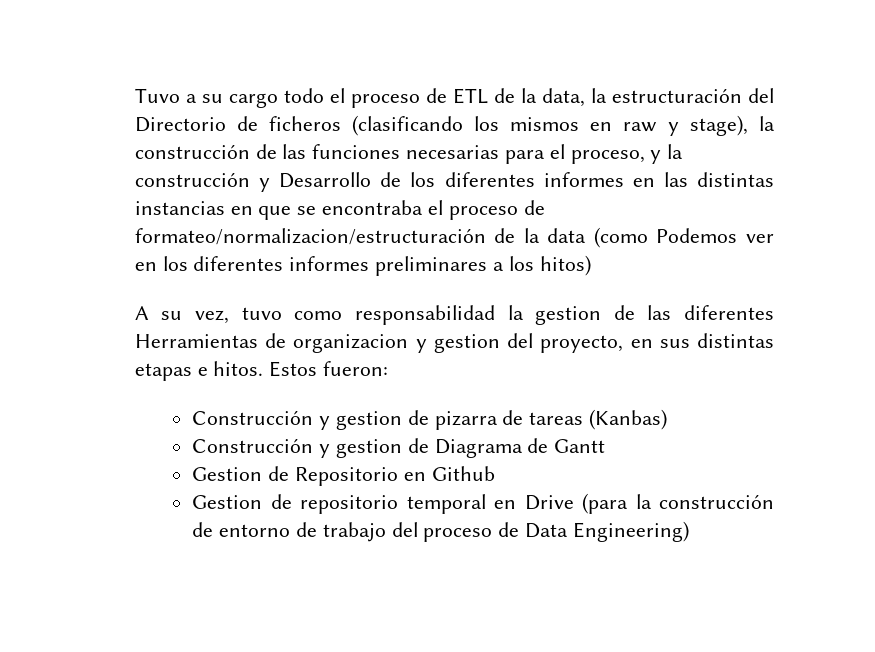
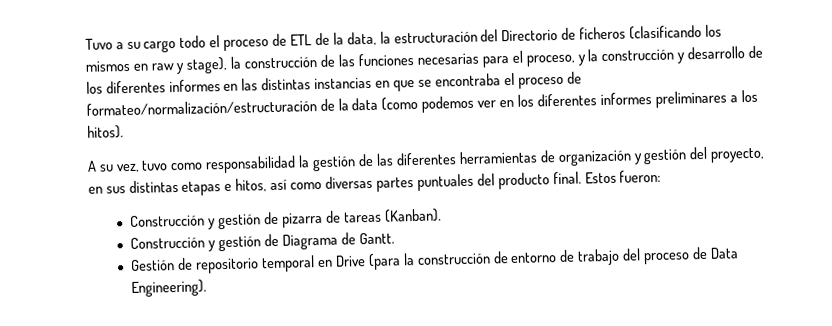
[279,172,372,188] Desarrollo -> [687,46,746,60] desarrollo
[134,228,486,245] formateo/normalizacion/estructuración -> [85,99,317,116] formateo/normalización/estructuración
[656,228,738,243] Podemos -> [421,95,475,113] podemos
[539,255,591,276] hitos) -> [86,125,124,139] hitos).
[535,306,602,325] gestion -> [312,155,357,172] gestión
[134,333,500,353] Herramientas de organizacion y gestion -> [458,148,688,167] herramientas de organización y gestión
[213,361,264,376] hitos. -> [235,171,582,192] hitos, así como diversas partes puntuales del producto final.
[336,411,403,430] gestion -> [218,213,262,230] gestión
[589,409,668,430] [192,438,403,458] (Kanbas) // Construcción y gestion -> [383,208,442,223] [130,235,262,252] (Kanban). // Construcción y gestión
[554,439,606,453] [192,466,495,486] [192,495,263,509] Gantt // Gestion de Repositorio en Github // Gestion -> [358,232,395,245] [130,259,176,271] Gantt. // Gestión
[572,521,689,542] Engineering) -> [131,279,208,297] Engineering).

